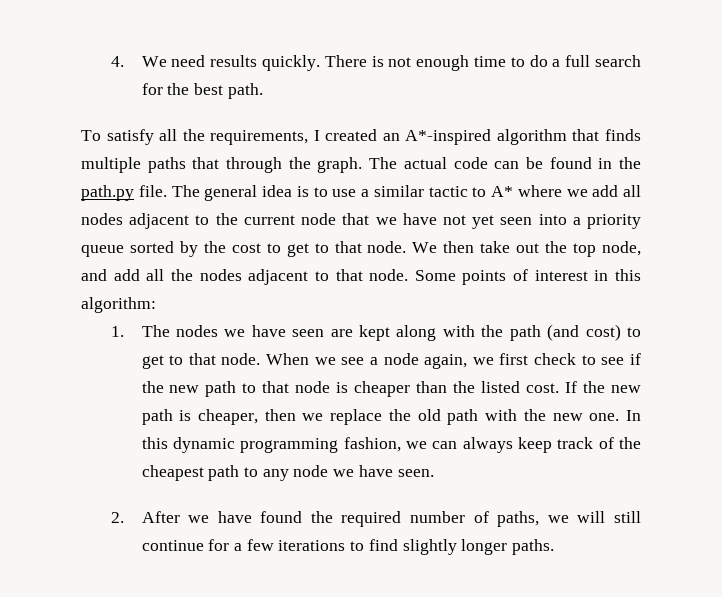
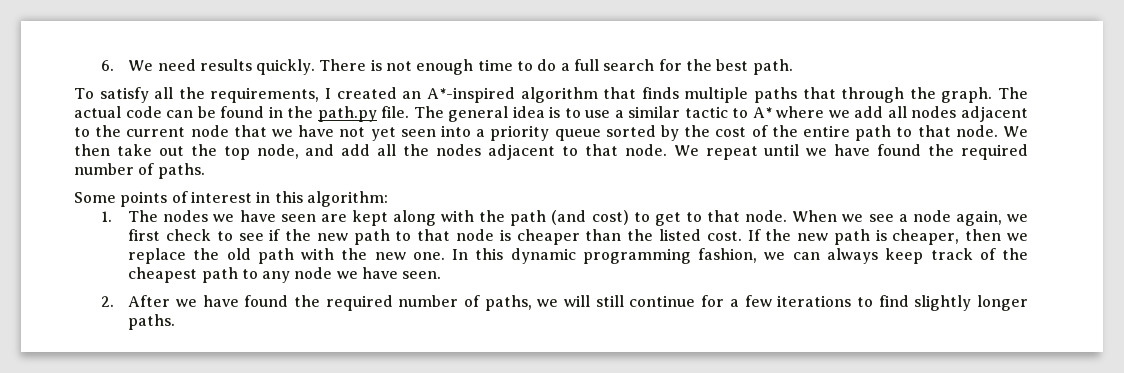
[111,56,125,67] 4. -> [101,60,115,71] 6.
[266,243,309,257] to get -> [751,125,892,141] of the entire path
(409, 275) none -> [673,144,1028,160] [74,163,205,179] We repeat until we have found the required number of paths. //

